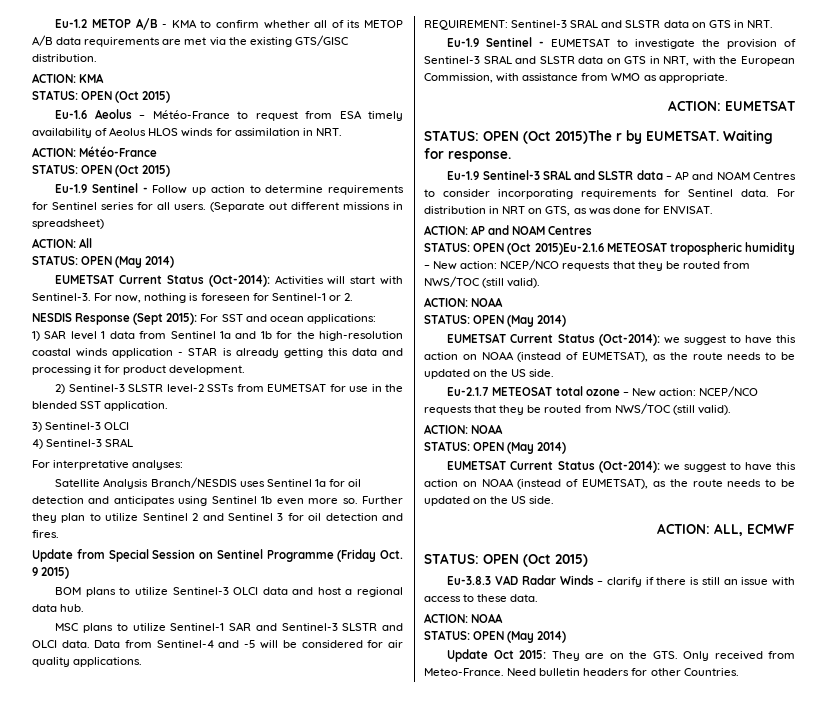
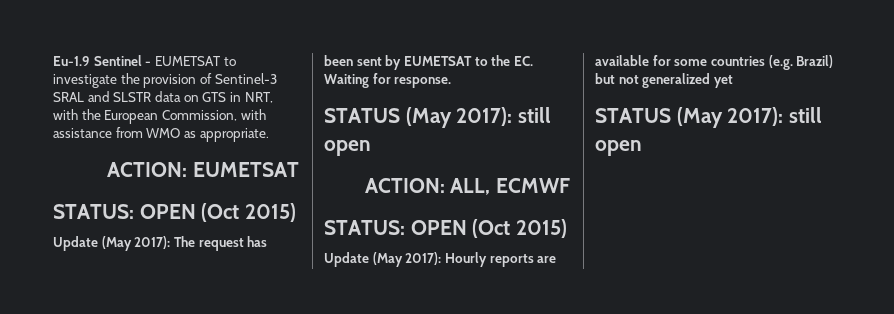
[55,18,403,30] [32,35,348,47] [32,54,97,62] [32,73,105,83] [32,90,171,103] [55,109,403,121] [32,127,342,138] [32,146,158,157] [32,164,171,177] [55,183,404,195] [32,202,403,212] [32,219,104,229] [32,238,93,248] [32,255,175,268] [55,274,403,287] [32,293,353,303] [32,313,376,325] [32,330,403,341] [32,347,403,358] [32,365,246,375] [55,383,404,394] [32,401,169,411] [32,422,130,432] [32,438,134,449] [32,460,184,470] [55,477,362,489] [32,496,403,506] [32,513,404,523] [32,530,59,538] [32,549,403,562] [32,567,70,579] [55,587,403,597] [32,604,85,612] [55,622,403,633] [32,640,403,649] [32,657,143,667] [424,19,773,30] Eu-1.2 METOP A/B - KMA to confirm whether all of its METOP A/B data requirements are met via the existing GTS/GISC distribution. // ACTION: KMA // STATUS: OPEN (Oct 2015) // Eu-1.6 Aeolus – Météo-France to request from ESA timely availability of Aeolus HLOS winds for assimilation in NRT. // ACTION: Météo-France // STATUS: OPEN (Oct 2015) // Eu-1.9 Sentinel - Follow up action to determine requirements for Sentinel series for all users. (Separate out different missions in spreadsheet) // ACTION: All // STATUS: OPEN (May 2014) // EUMETSAT Current Status (Oct-2014): Activities will start with Sentinel-3. For now, nothing is foreseen for Sentinel-1 or 2. // NESDIS Response (Sept 2015): For SST and ocean applications: // 1) SAR level 1 data from Sentinel 1a and 1b for the high-resolution coastal winds application - STAR is already getting this data and processing it for product development. // 2) Sentinel-3 SLSTR level-2 SSTs from EUMETSAT for use in the blended SST application. // 3) Sentinel-3 OLCI // 4) Sentinel-3 SRAL // For interpretative analyses: // Satellite Analysis Branch/NESDIS uses Sentinel 1a for oil detection and anticipates using Sentinel 1b even more so. Further they plan to utilize Sentinel 2 and Sentinel 3 for oil detection and fires. // Update from Special Session on Sentinel Programme (Friday Oct. 9 2015) // BOM plans to utilize Sentinel-3 OLCI data and host a regional data hub. // MSC plans to utilize Sentinel-1 SAR and Sentinel-3 SLSTR and OLCI data. Data from Sentinel-4 and -5 will be considered for air quality applications. // REQUIREMENT: Sentinel-3 SRAL and SLSTR data on GTS in NRT. // -> (53, 61) none
[555,130,773,144] [424,148,511,162] [447,170,796,180] [424,189,795,199] [424,205,713,216] [424,225,593,235] [424,242,795,255] [424,259,750,271] [424,276,541,288] [424,297,504,307] [424,314,567,327] [447,333,796,346] [424,351,795,362] [424,369,555,379] [447,386,759,397] [424,403,731,415] [424,424,504,434] [424,441,567,454] [447,460,796,473] [424,478,795,489] [424,496,555,506] 2015)The r by EUMETSAT. Waiting for response. // Eu-1.9 Sentinel-3 SRAL and SLSTR data – AP and NOAM Centres to consider incorporating requirements for Sentinel data. For distribution in NRT on GTS, as was done for ENVISAT. // ACTION: AP and NOAM Centres // STATUS: OPEN (Oct 2015)Eu-2.1.6 METEOSAT tropospheric humidity – New action: NCEP/NCO requests that they be routed from NWS/TOC (still valid). // ACTION: NOAA // STATUS: OPEN (May 2014) // EUMETSAT Current Status (Oct-2014): we suggest to have this action on NOAA (instead of EUMETSAT), as the route needs to be updated on the US side. // Eu-2.1.7 METEOSAT total ozone – New action: NCEP/NCO requests that they be routed from NWS/TOC (still valid). // ACTION: NOAA // STATUS: OPEN (May 2014) // EUMETSAT Current Status (Oct-2014): we suggest to have this action on NOAA (instead of EUMETSAT), as the route needs to be updated on the US side. -> [244,203,296,222] [53,236,268,251] [324,55,533,70] [324,73,452,88] [324,107,551,128] [324,140,371,156] 2015) // Update (May 2017): The request has been sent by EUMETSAT to the EC. Waiting for response. // STATUS (May 2017): still open
[447,575,795,587] [424,594,539,602] [424,613,504,623] [424,630,567,643] [447,649,795,662] [424,668,739,676] Eu-3.8.3 VAD Radar Winds – clarify if there is still an issue with access to these data. // ACTION: NOAA // STATUS: OPEN (May 2014) // Update Oct 2015: They are on the GTS. Only received from Meteo-France. Need bulletin headers for other Countries. -> [324,252,557,267] [595,55,834,70] [595,73,733,88] [595,107,822,128] [595,140,642,156] Update (May 2017): Hourly reports are available for some countries (e.g. Brazil) but not generalized yet // STATUS (May 2017): still open

